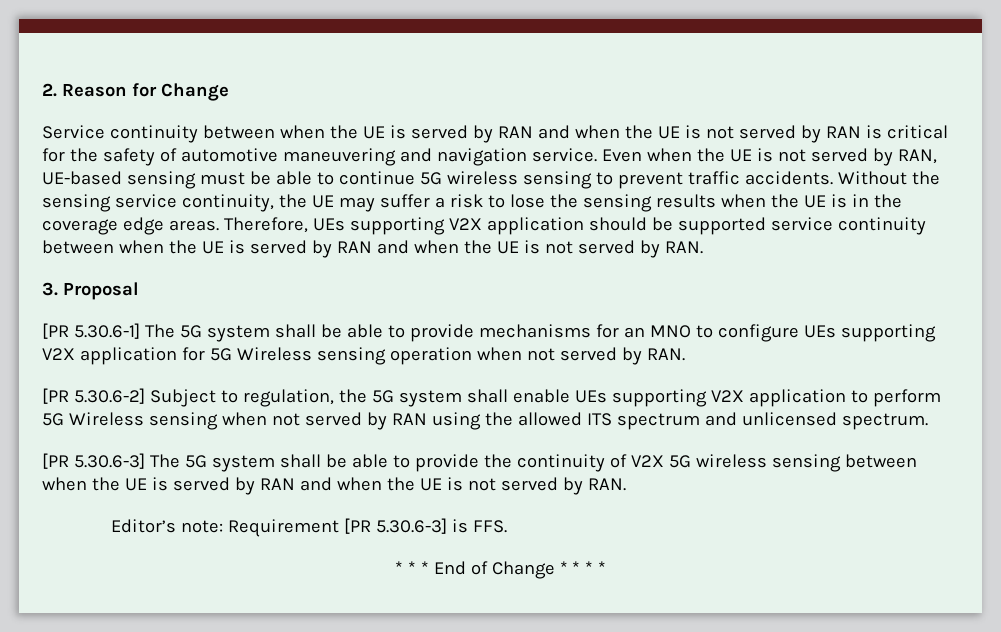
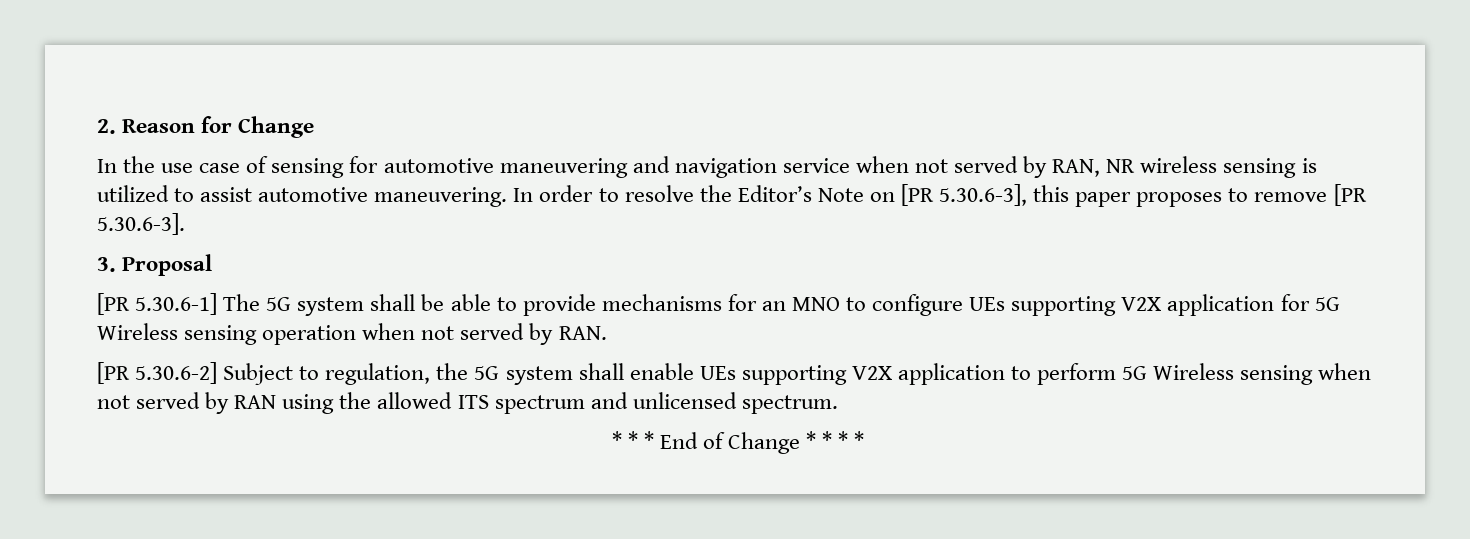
[42,125,948,143] [42,148,937,166] [42,171,940,189] [42,194,902,212] [42,217,926,235] [42,240,703,258] Service continuity between when the UE is served by RAN and when the UE is not served by RAN is critical for the safety of automotive maneuvering and navigation service. Even when the UE is not served by RAN, UE-based sensing must be able to continue 5G wireless sensing to prevent traffic accidents. Without the sensing service continuity, the UE may suffer a risk to lose the sensing results when the UE is in the coverage edge areas. Therefore, UEs supporting V2X application should be supported service continuity between when the UE is served by RAN and when the UE is not served by RAN. -> [97,156,1317,178] [97,184,1367,207] [97,213,185,235] In the use case of sensing for automotive maneuvering and navigation service when not served by RAN, NR wireless sensing is utilized to assist automotive maneuvering. In order to resolve the Editor’s Note on [PR 5.30.6-3], this paper proposes to remove [PR 5.30.6-3].
[42,453,917,472] [42,477,626,495] [111,518,508,537] // [PR 5.30.6-3] The 5G system shall be able to provide the continuity of V2X 5G wireless sensing between when the UE is served by RAN and when the UE is not served by RAN. // Editor’s note: Requirement [PR 5.30.6-3] is FFS. -> (838, 404) none

